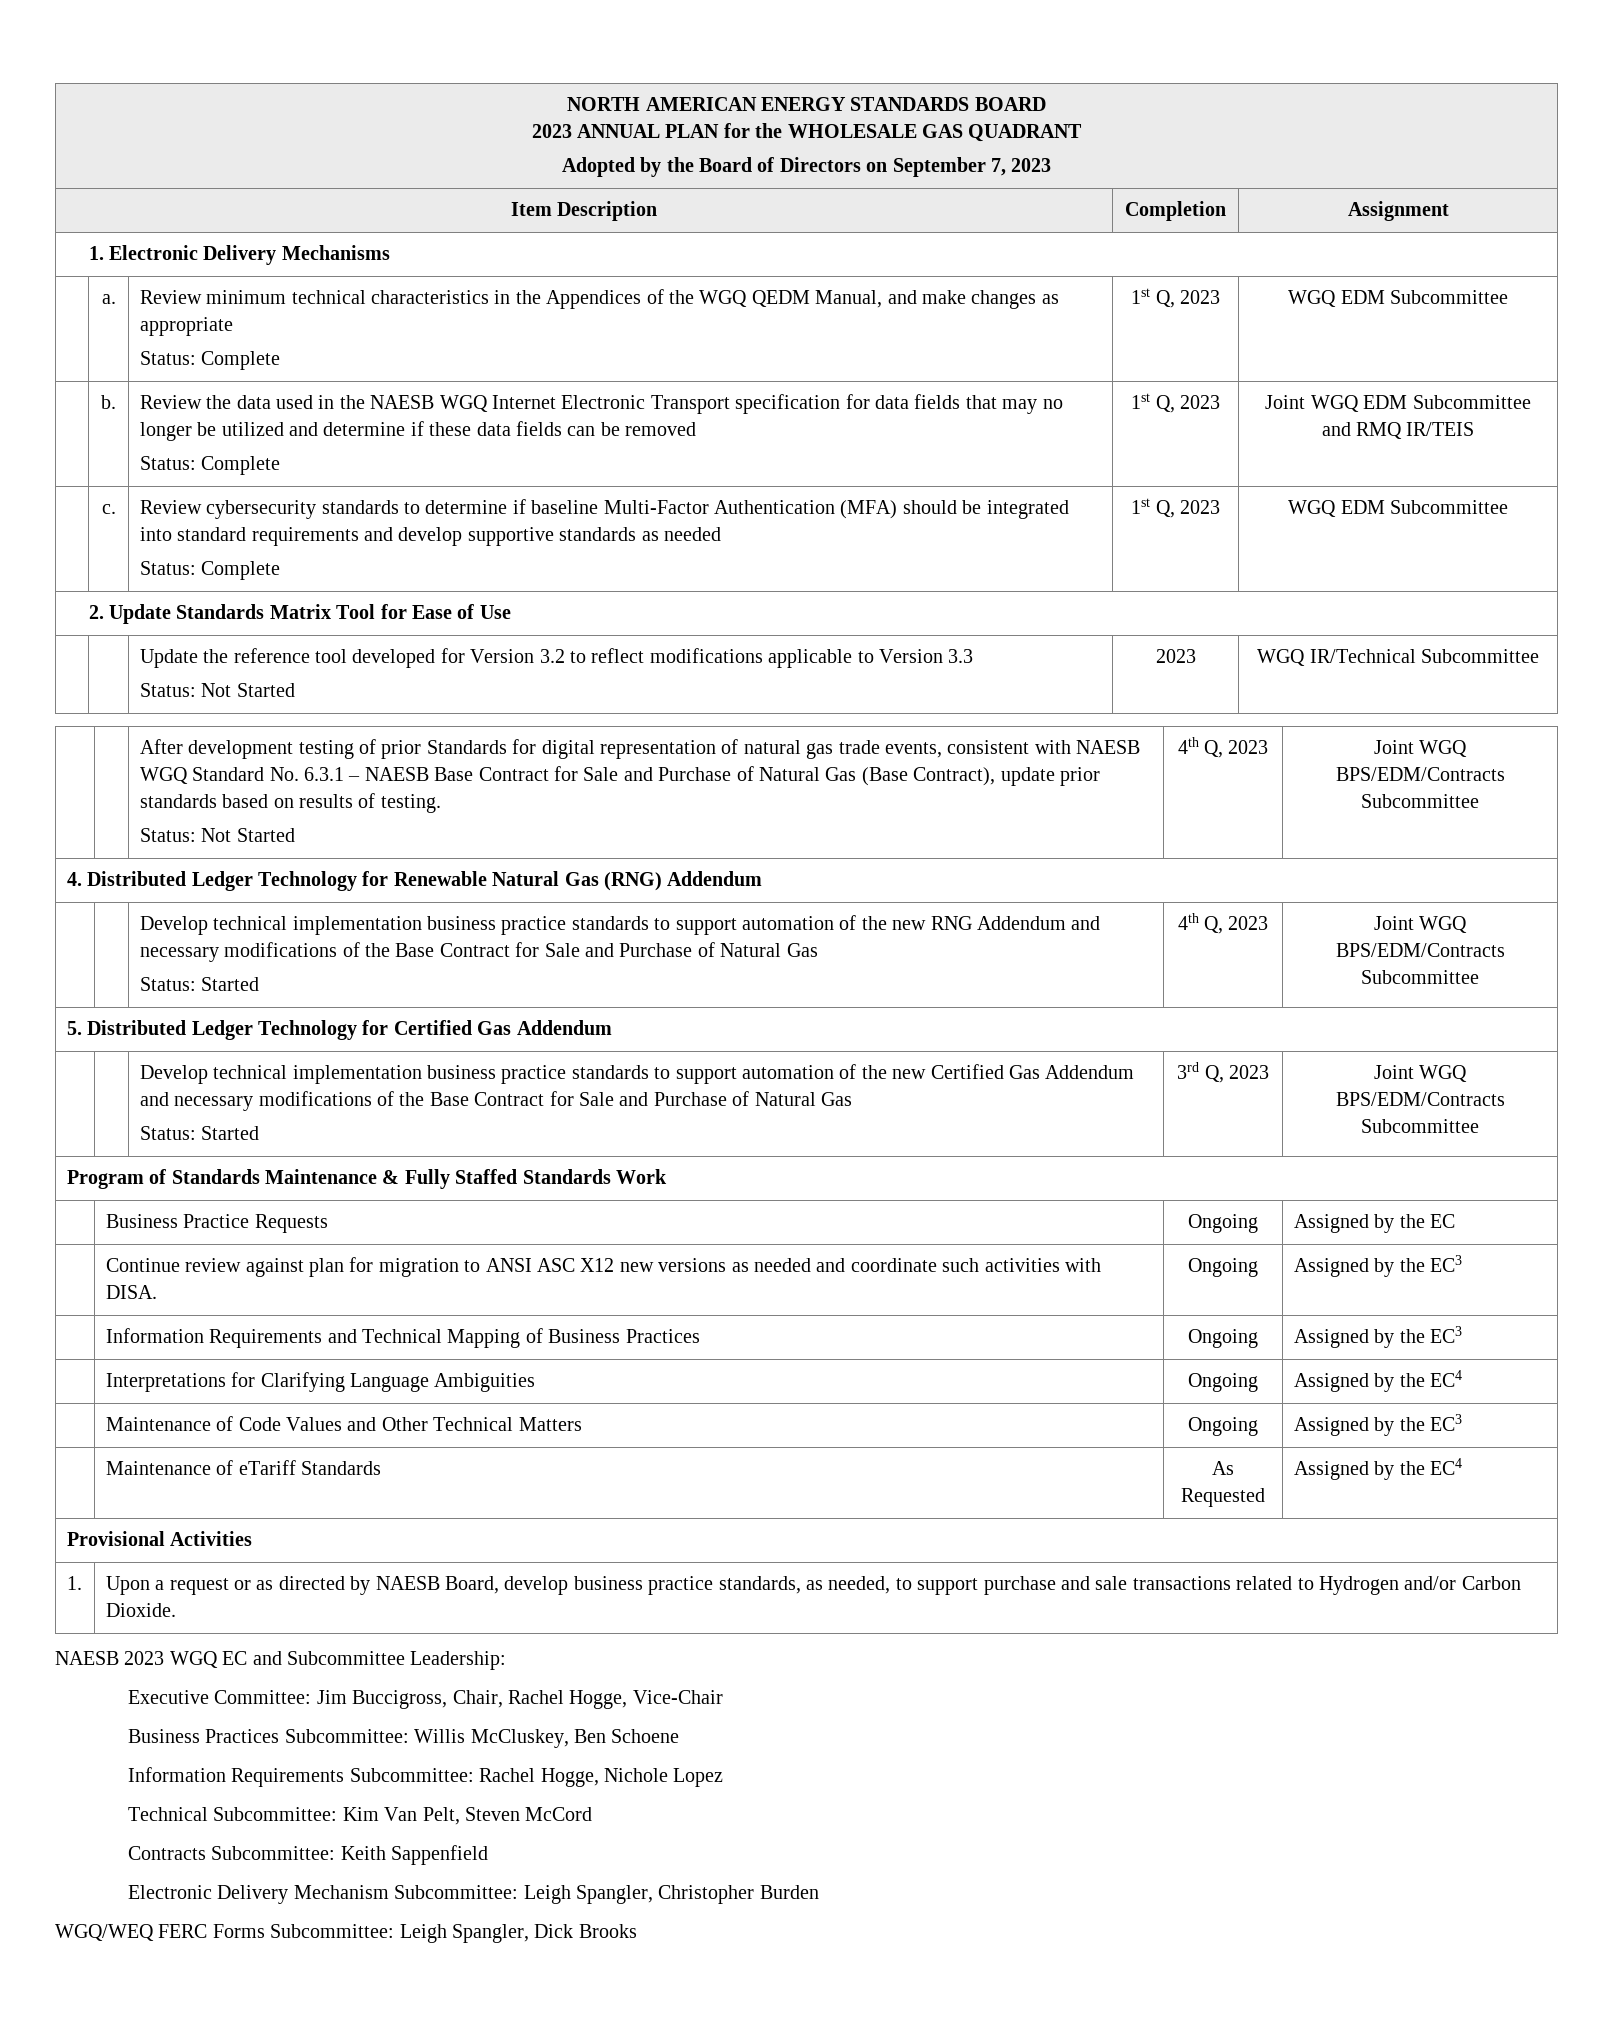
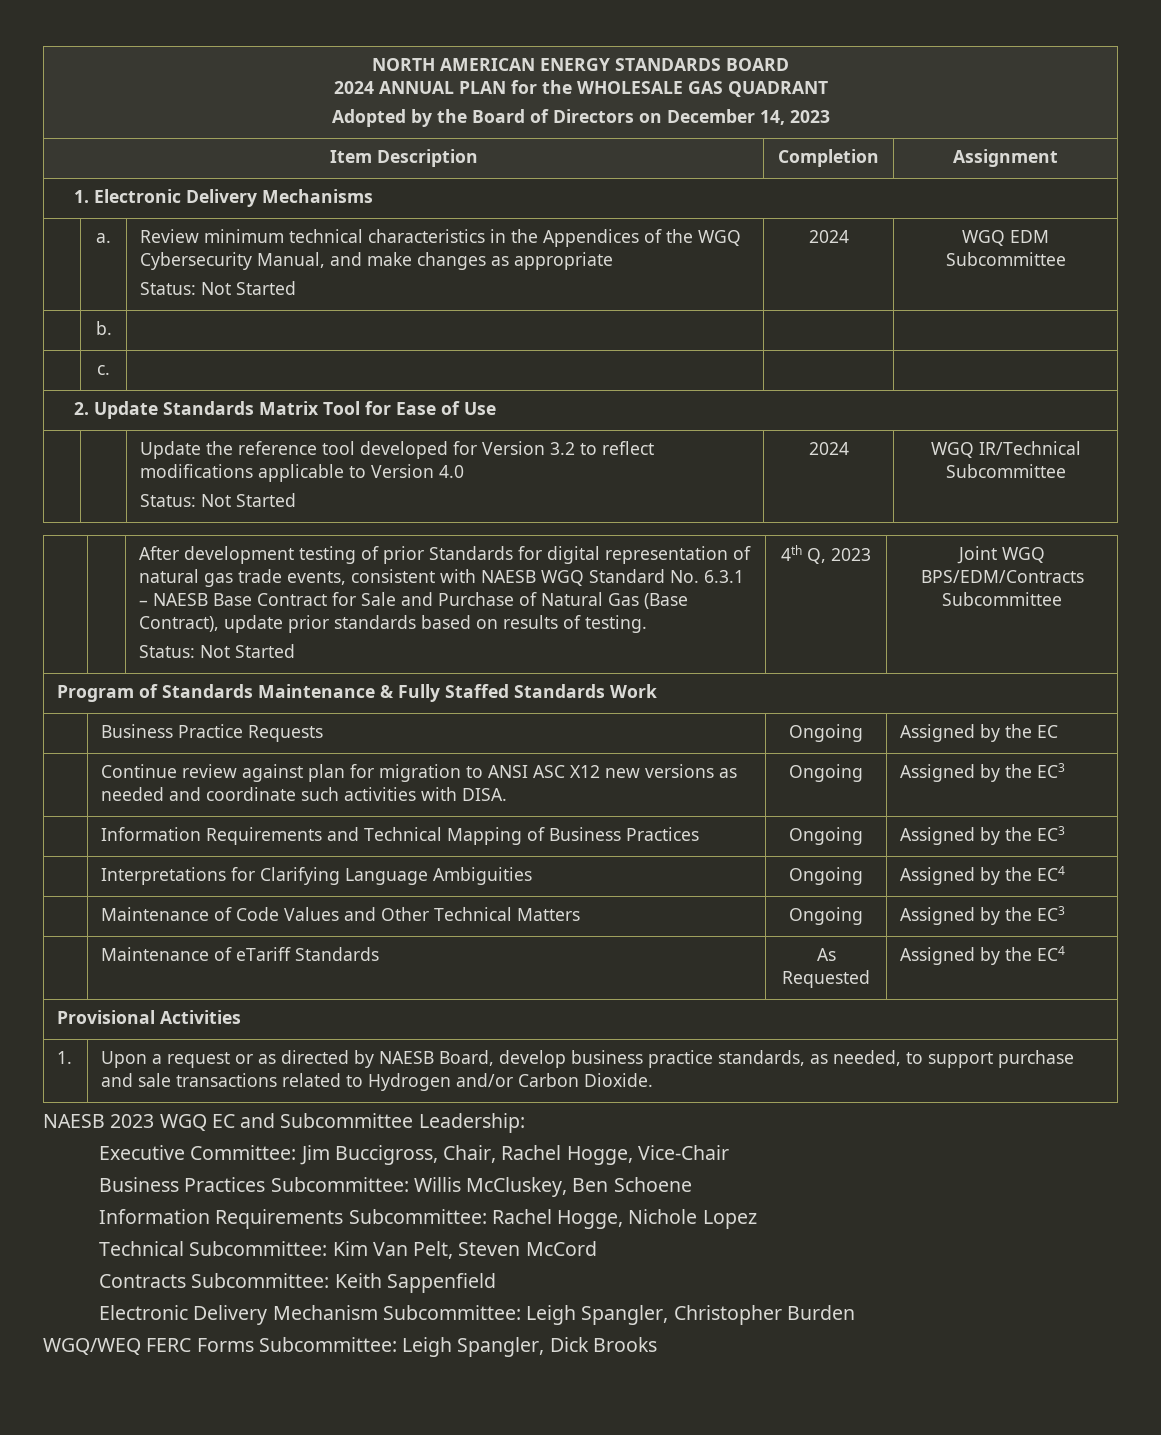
[531,124,572,138] 2023 -> [333,81,374,94] 2024
[892,157,1006,177] September 7, -> [666,109,785,125] December 14,
[751,290,810,307] QEDM -> [140,252,253,270] Cybersecurity
[201,351,281,370] [1131,288,1220,308] Complete | 1st Q, 2023 -> [201,281,297,295] [808,230,849,243] Not Started | 2024
[139,394,1063,414] [139,421,697,441] [139,456,281,475] [1131,393,1220,413] [1265,395,1531,412] [1321,422,1475,439] [101,504,116,514] [139,499,1069,519] [139,527,721,546] [139,561,281,580] [1131,498,1220,518] [1288,500,1508,517] Review the data used in the NAESB WGQ Internet Electronic Transport specification for data fields that may no longer be utilized and determine if these data fields can be removed // Status: Complete | 1st Q, 2023 | Joint WGQ EDM Subcommittee and RMQ IR/TEIS // | c. | Review cybersecurity standards to determine if baseline Multi-Factor Authentication (MFA) should be integrated into standard requirements and develop supportive standards as needed // Status: Complete | 1st Q, 2023 | WGQ EDM Subcommittee -> [97,365,110,375] | | // | c. | | |
[948,649,974,663] [139,683,295,697] [1155,649,1196,663] 3.3 // Status: Not Started | 2023 -> [439,465,465,478] [140,493,297,507] [808,442,849,455] 4.0 // Status: Not Started | 2024
[66,871,763,891] [139,915,1101,935] [139,942,818,962] [139,977,260,991] [1177,913,1269,934] [1373,916,1468,933] [1335,943,1505,957] [1361,970,1479,984] [66,1020,612,1040] [139,1064,1135,1084] [139,1091,852,1111] [139,1126,260,1140] [1177,1062,1269,1083] [1373,1065,1468,1082] [1335,1092,1505,1106] [1361,1119,1479,1133] // 4. Distributed Ledger Technology for Renewable Natural Gas (RNG) Addendum // | | Develop technical implementation business practice standards to support automation of the new RNG Addendum and necessary modifications of the Base Contract for Sale and Purchase of Natural Gas // Status: Started | 4th Q, 2023 | Joint WGQ BPS/EDM/Contracts Subcommittee // 5. Distributed Ledger Technology for Certified Gas Addendum // | | Develop technical implementation business practice standards to support automation of the new Certified Gas Addendum and necessary modifications of the Base Contract for Sale and Purchase of Natural Gas // Status: Started | 3rd Q, 2023 | Joint WGQ BPS/EDM/Contracts Subcommittee -> (1062, 599) none

